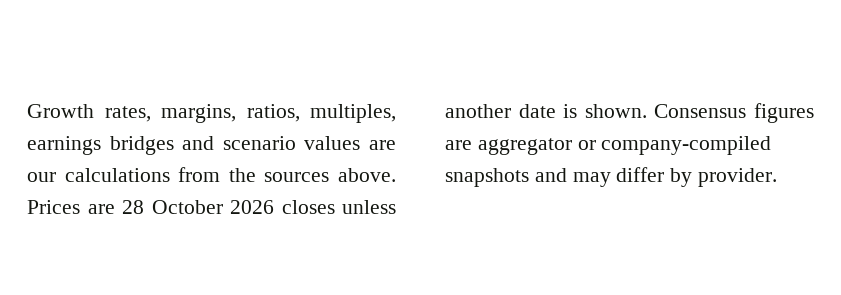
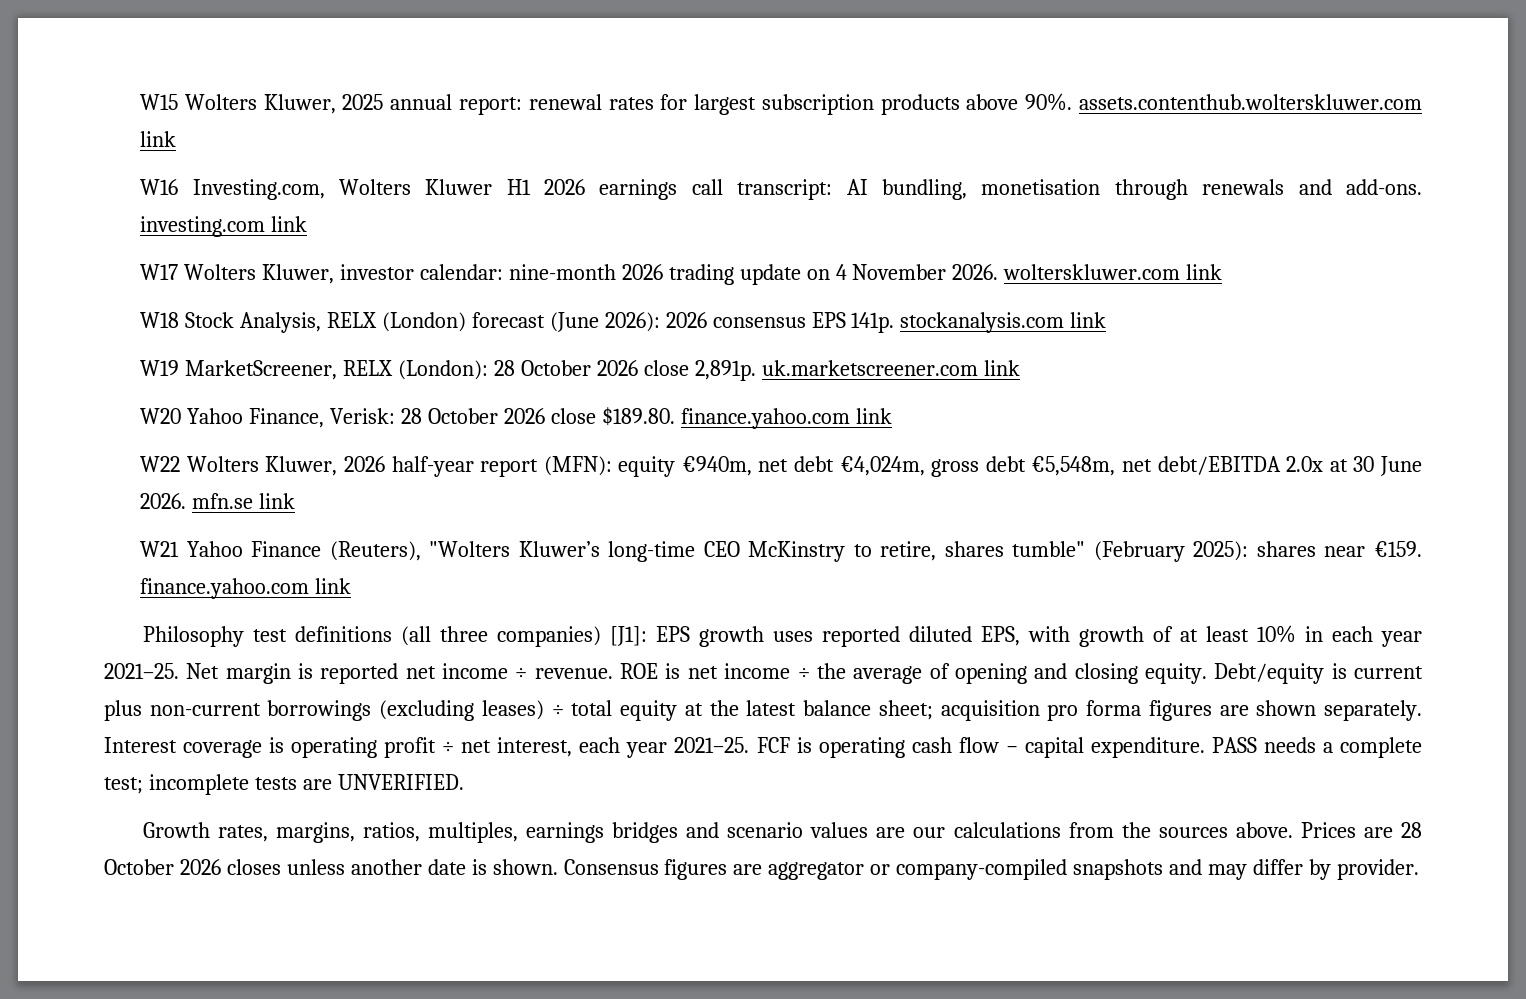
(27, 111) none -> [140,93,1423,115] [140,131,177,147] [140,179,1423,200] [140,216,308,237] [140,264,1223,285] [140,312,1107,333] [140,360,1020,381] [140,407,892,429] [140,456,1422,477] [140,493,296,509] [140,541,1422,562] [140,578,352,599] [142,625,1423,647] [104,663,1423,684] [104,700,1422,721] [104,737,1422,758] [104,774,464,795] W15 Wolters Kluwer, 2025 annual report: renewal rates for largest subscription products above 90%. assets.contenthub.wolterskluwer.com link // W16 Investing.com, Wolters Kluwer H1 2026 earnings call transcript: AI bundling, monetisation through renewals and add-ons. investing.com link // W17 Wolters Kluwer, investor calendar: nine-month 2026 trading update on 4 November 2026. wolterskluwer.com link // W18 Stock Analysis, RELX (London) forecast (June 2026): 2026 consensus EPS 141p. stockanalysis.com link // W19 MarketScreener, RELX (London): 28 October 2026 close 2,891p. uk.marketscreener.com link // W20 Yahoo Finance, Verisk: 28 October 2026 close $189.80. finance.yahoo.com link // W22 Wolters Kluwer, 2026 half-year report (MFN): equity €940m, net debt €4,024m, gross debt €5,548m, net debt/EBITDA 2.0x at 30 June 2026. mfn.se link // W21 Yahoo Finance (Reuters), "Wolters Kluwer’s long-time CEO McKinstry to retire, shares tumble" (February 2025): shares near €159. finance.yahoo.com link // Philosophy test definitions (all three companies) [J1]: EPS growth uses reported diluted EPS, with growth of at least 10% in each year 2021–25. Net margin is reported net income ÷ revenue. ROE is net income ÷ the average of opening and closing equity. Debt/equity is current plus non-current borrowings (excluding leases) ÷ total equity at the latest balance sheet; acquisition pro forma figures are shown separately. Interest coverage is operating profit ÷ net interest, each year 2021–25. FCF is operating cash flow − capital expenditure. PASS needs a complete test; incomplete tests are UNVERIFIED. //

